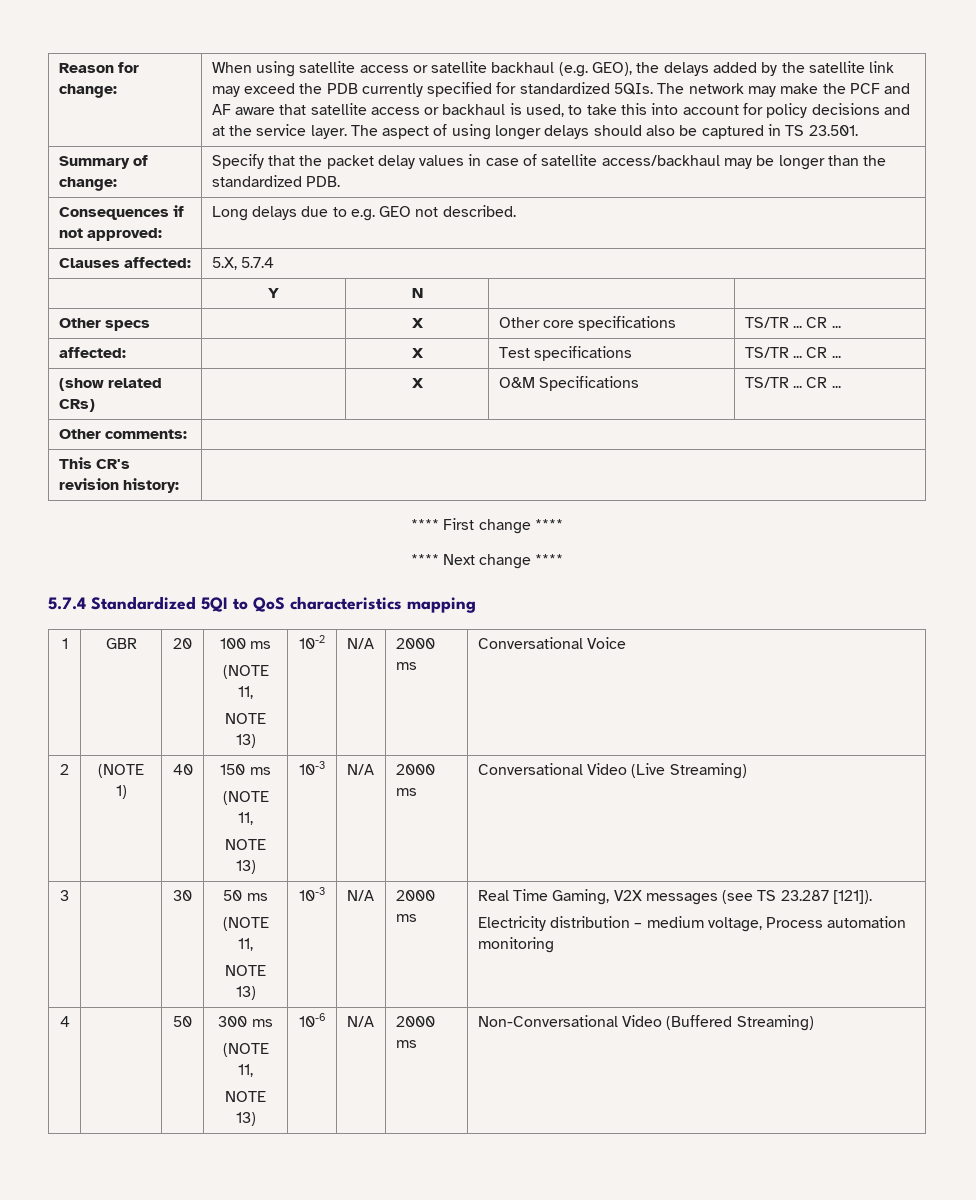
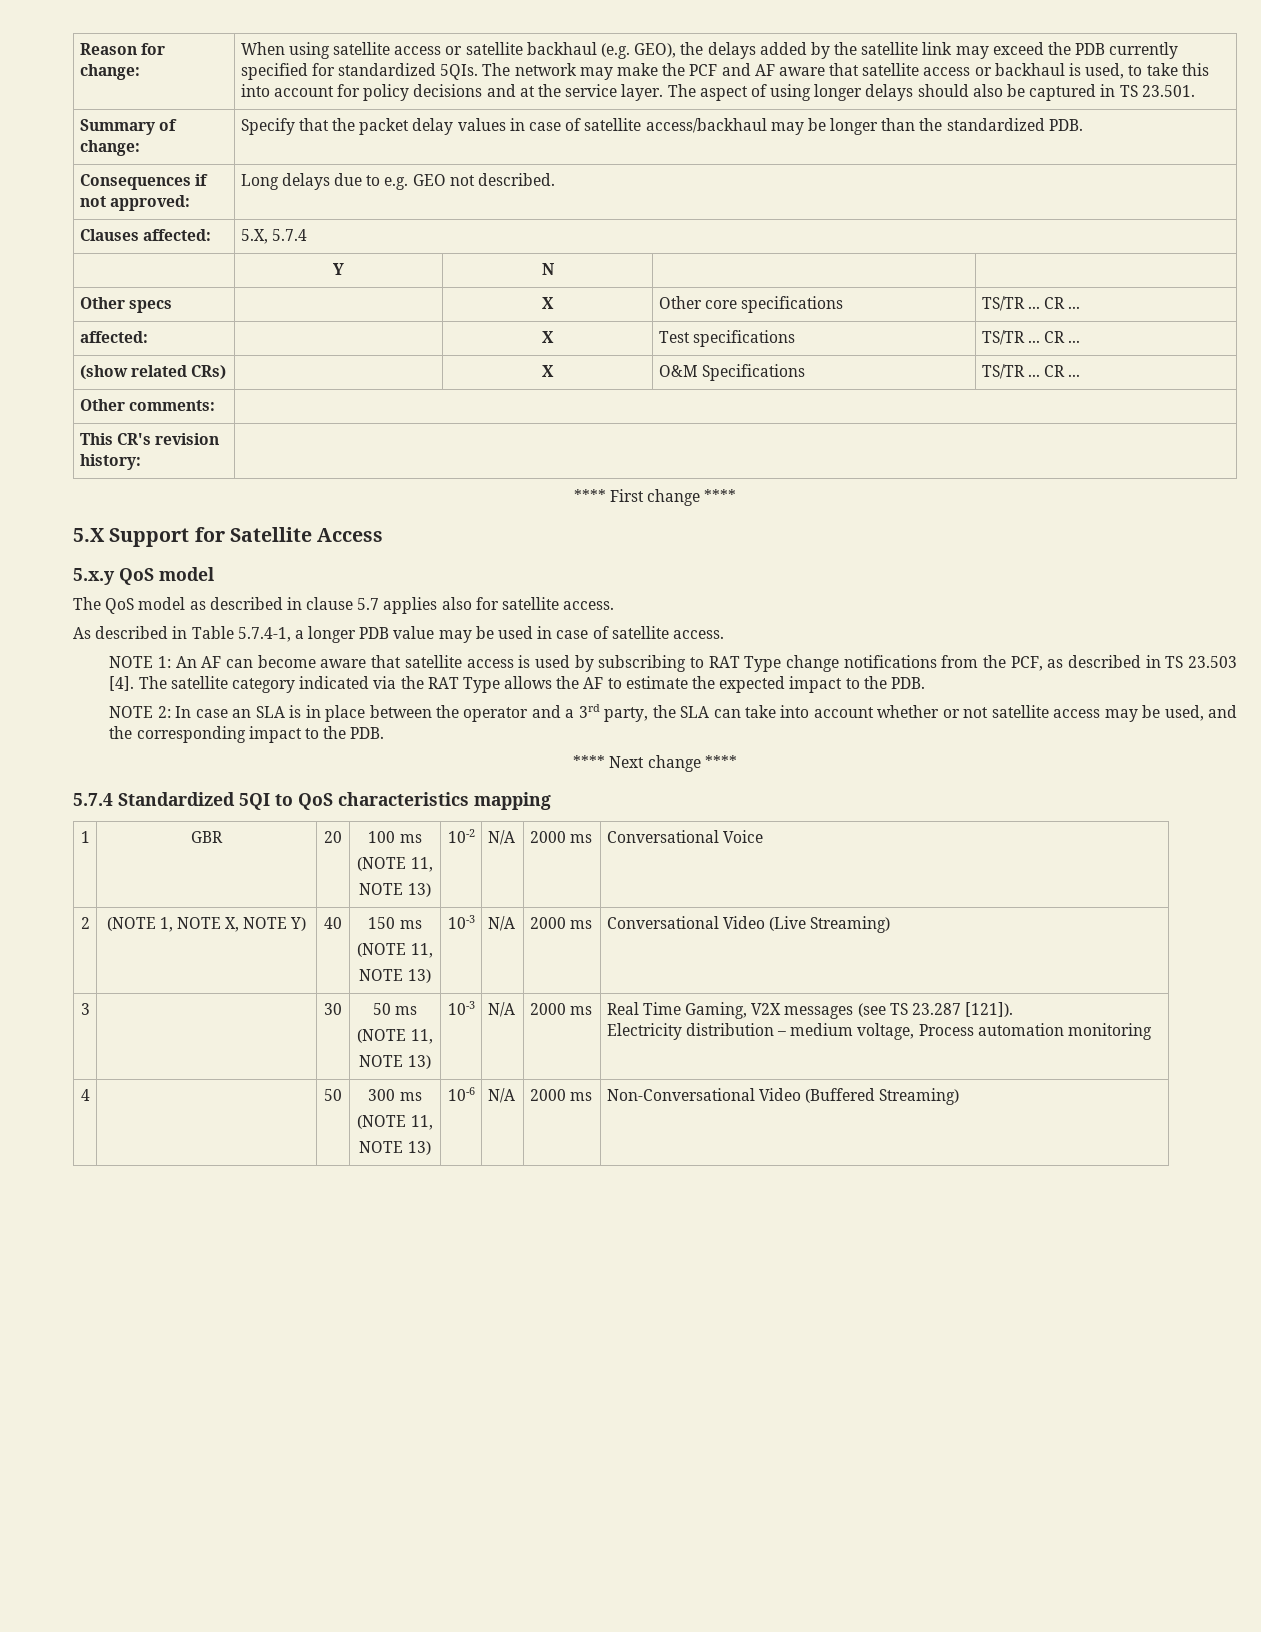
(563, 524) none -> [73,527,384,547] [73,567,214,585] [73,597,615,614] [73,626,724,643] [109,655,1238,672] [109,676,925,693] [109,704,1238,722] [109,726,385,743] // 5.X Support for Satellite Access // 5.x.y QoS model // The QoS model as described in clause 5.7 applies also for satellite access. // As described in Table 5.7.4-1, a longer PDB value may be used in case of satellite access. // NOTE 1: An AF can become aware that satellite access is used by subscribing to RAT Type change notifications from the PCF, as described in TS 23.503 [4]. The satellite category indicated via the RAT Type allows the AF to estimate the expected impact to the PDB. // NOTE 2: In case an SLA is in place between the operator and a 3rd party, the SLA can take into account whether or not satellite access may be used, and the corresponding impact to the PDB.
[115,785,127,799] 1) -> [159,917,307,932] 1, NOTE X, NOTE Y)

